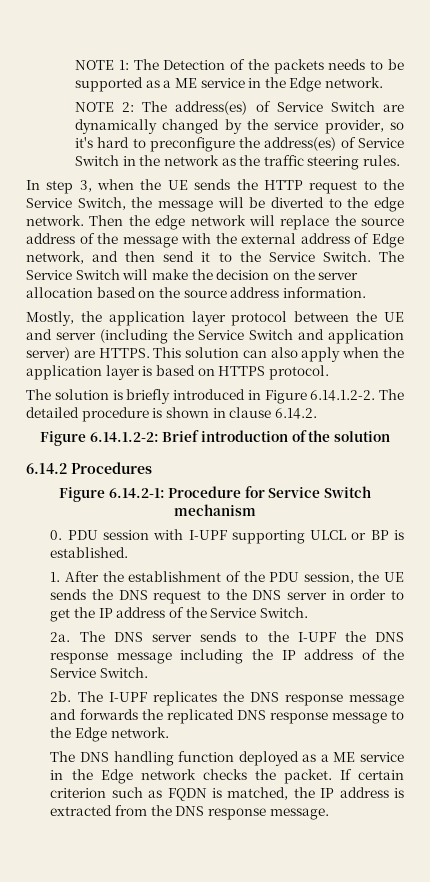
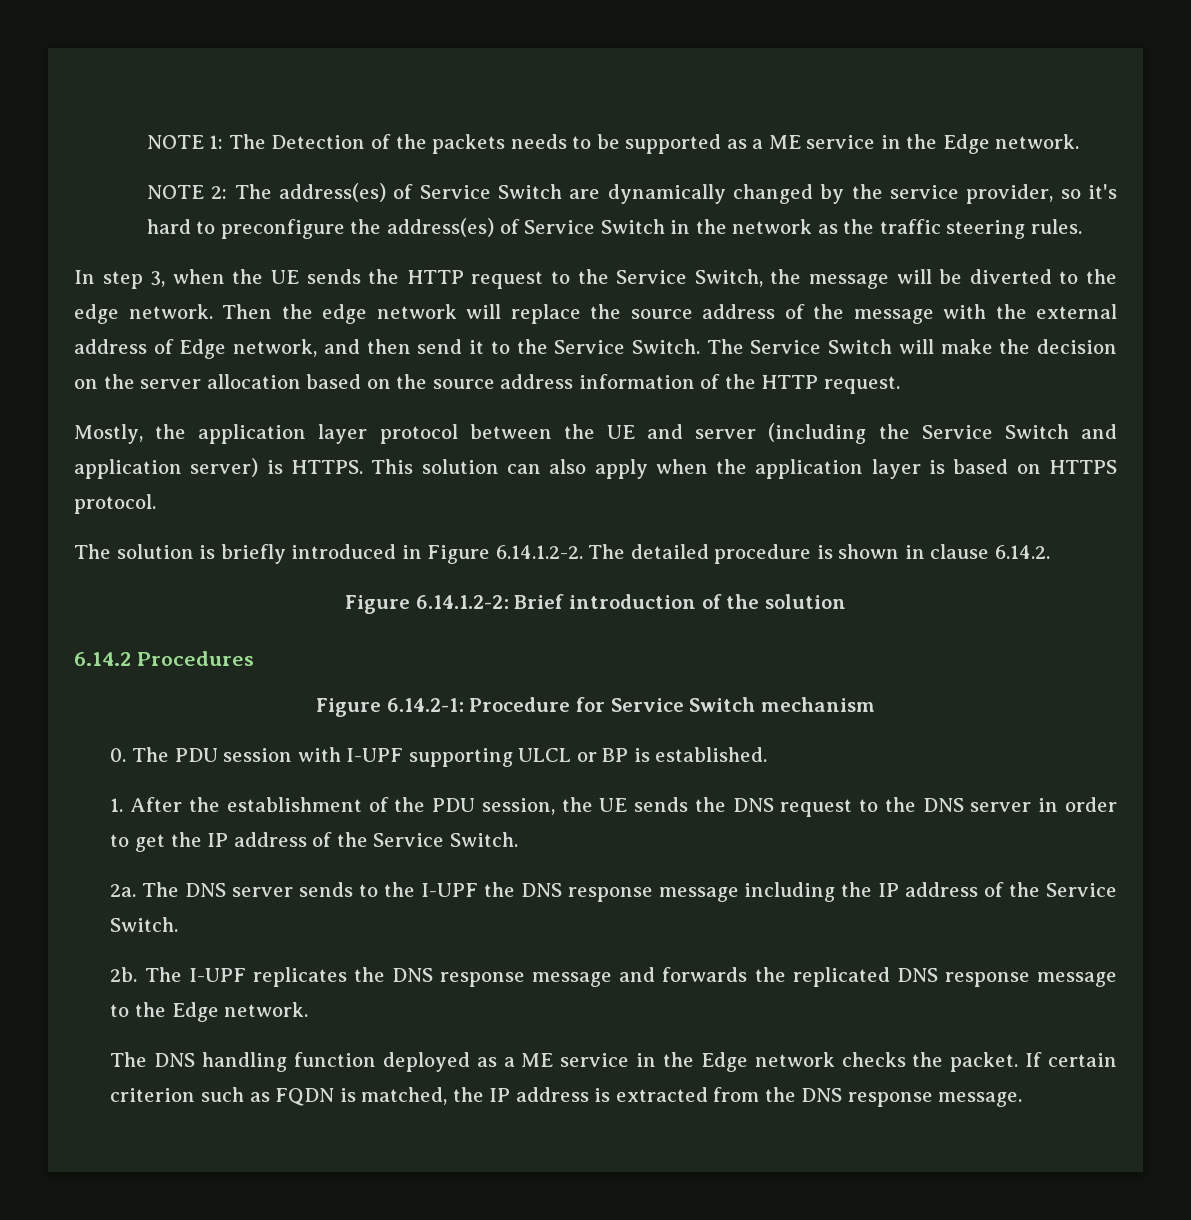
[282,287,366,298] information. -> [578,374,900,394] information of the HTTP request.
[73,350,95,358] are -> [266,460,283,474] is
(63, 535) none -> [131,747,169,762] The

